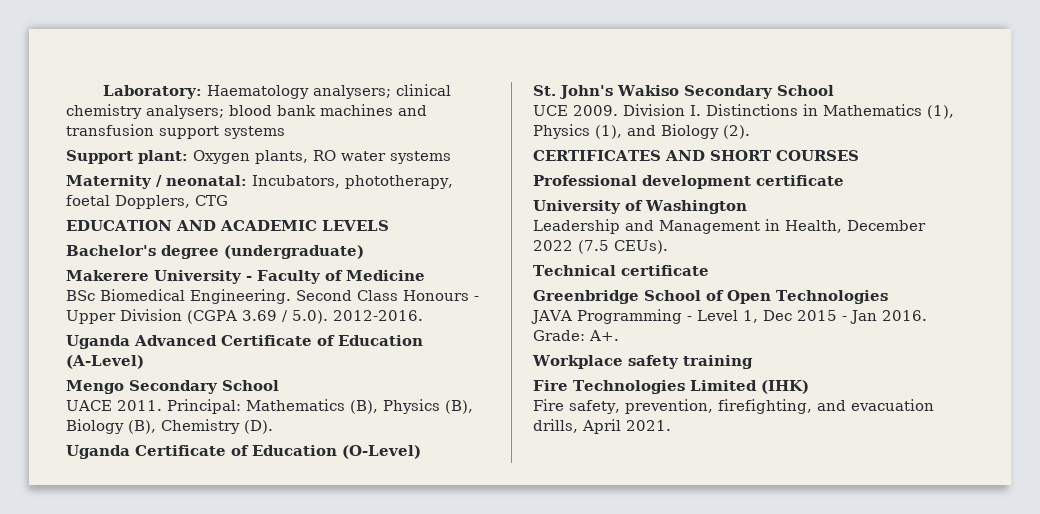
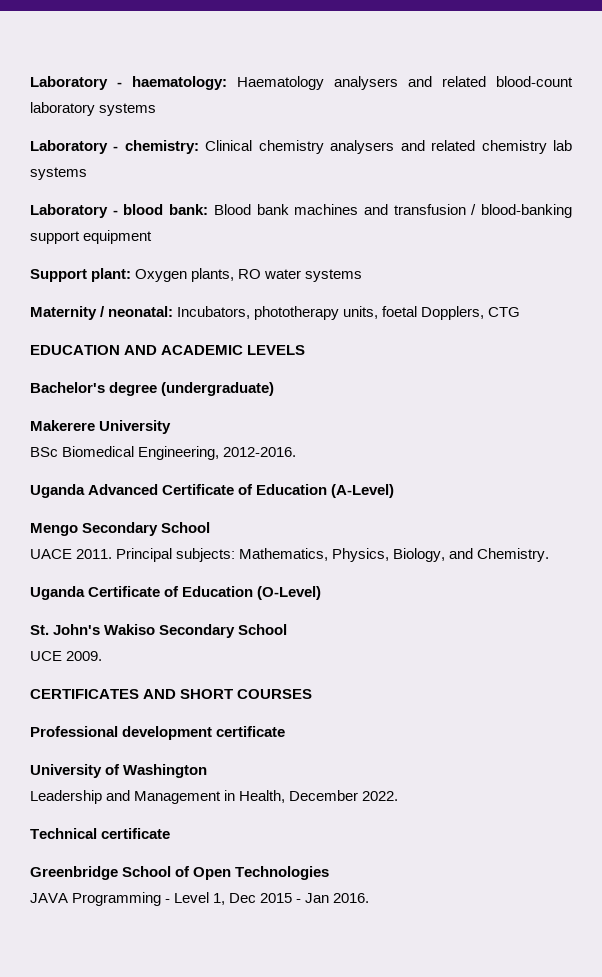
[103,84,452,99] [66,104,427,119] [66,124,285,139] Laboratory: Haematology analysers; clinical chemistry analysers; blood bank machines and transfusion support systems -> [30,76,573,90] [30,102,157,116] [30,140,573,154] [30,167,87,180] [30,204,572,218] [30,230,153,244] Laboratory - haematology: Haematology analysers and related blood-count laboratory systems // Laboratory - chemistry: Clinical chemistry analysers and related chemistry lab systems // Laboratory - blood bank: Blood bank machines and transfusion / blood-banking support equipment
[345,175,453,189] phototherapy, -> [254,306,379,320] phototherapy units,
[246,270,425,284] [66,289,479,304] [66,309,328,324] - Faculty of Medicine // BSc Biomedical Engineering. Second Class Honours - Upper Division (CGPA 3.69 / 5.0). -> [30,446,220,460] // BSc Biomedical Engineering,
[167,399,473,414] [66,419,273,434] Principal: Mathematics (B), Physics (B), Biology (B), Chemistry (D). -> [116,548,550,562] Principal subjects: Mathematics, Physics, Biology, and Chemistry.
[623,104,954,119] [533,124,750,139] Division I. Distinctions in Mathematics (1), Physics (1), and Biology (2). -> (103, 656) none
[533,240,668,254] 2022 (7.5 CEUs). -> [362,791,399,801] 2022.
[533,330,619,341] [532,355,753,369] [533,380,809,394] [533,399,934,414] [533,419,671,434] Grade: A+. // Workplace safety training // Fire Technologies Limited (IHK) // Fire safety, prevention, firefighting, and evacuation drills, April 2021. -> (370, 898) none

